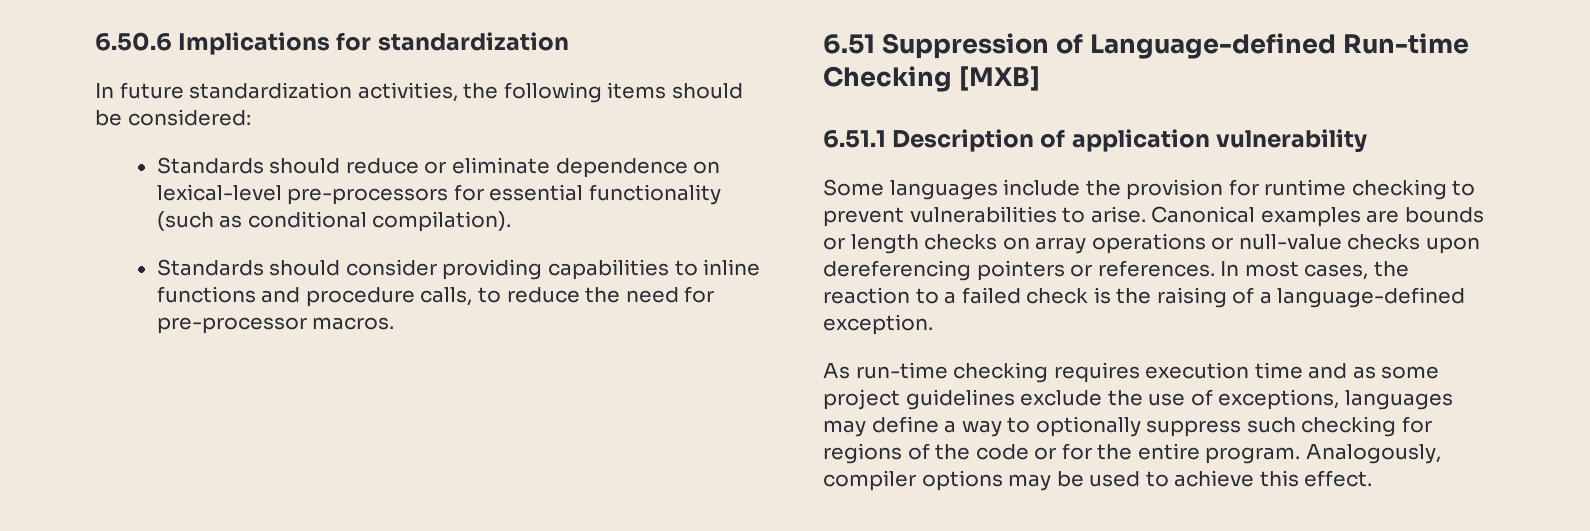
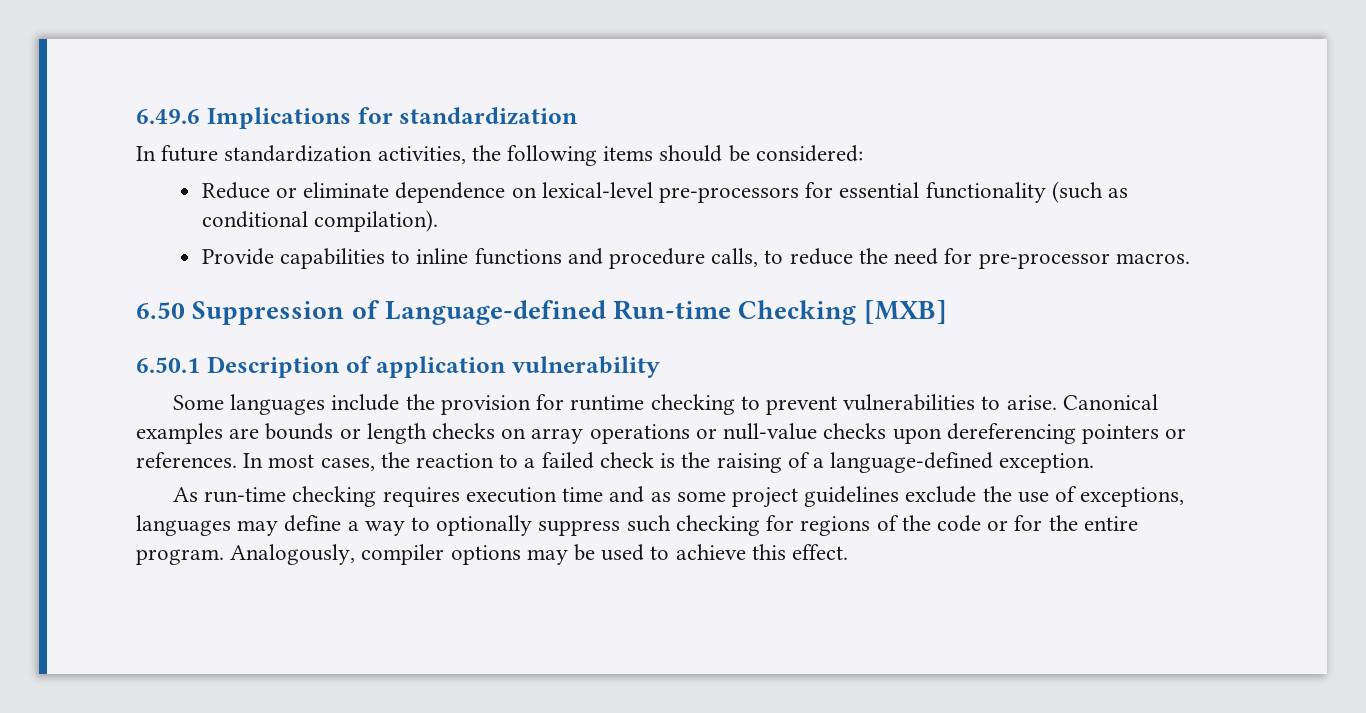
[95,32,172,51] 6.50.6 -> [136,109,200,124] 6.49.6
[156,157,419,174] Standards should reduce -> [201,182,270,199] Reduce
[156,259,543,280] Standards should consider providing -> [201,248,274,265] Provide
[823,34,875,54] 6.51 -> [136,302,185,319] 6.50
[823,130,886,148] 6.51.1 -> [136,357,200,373] 6.50.1

